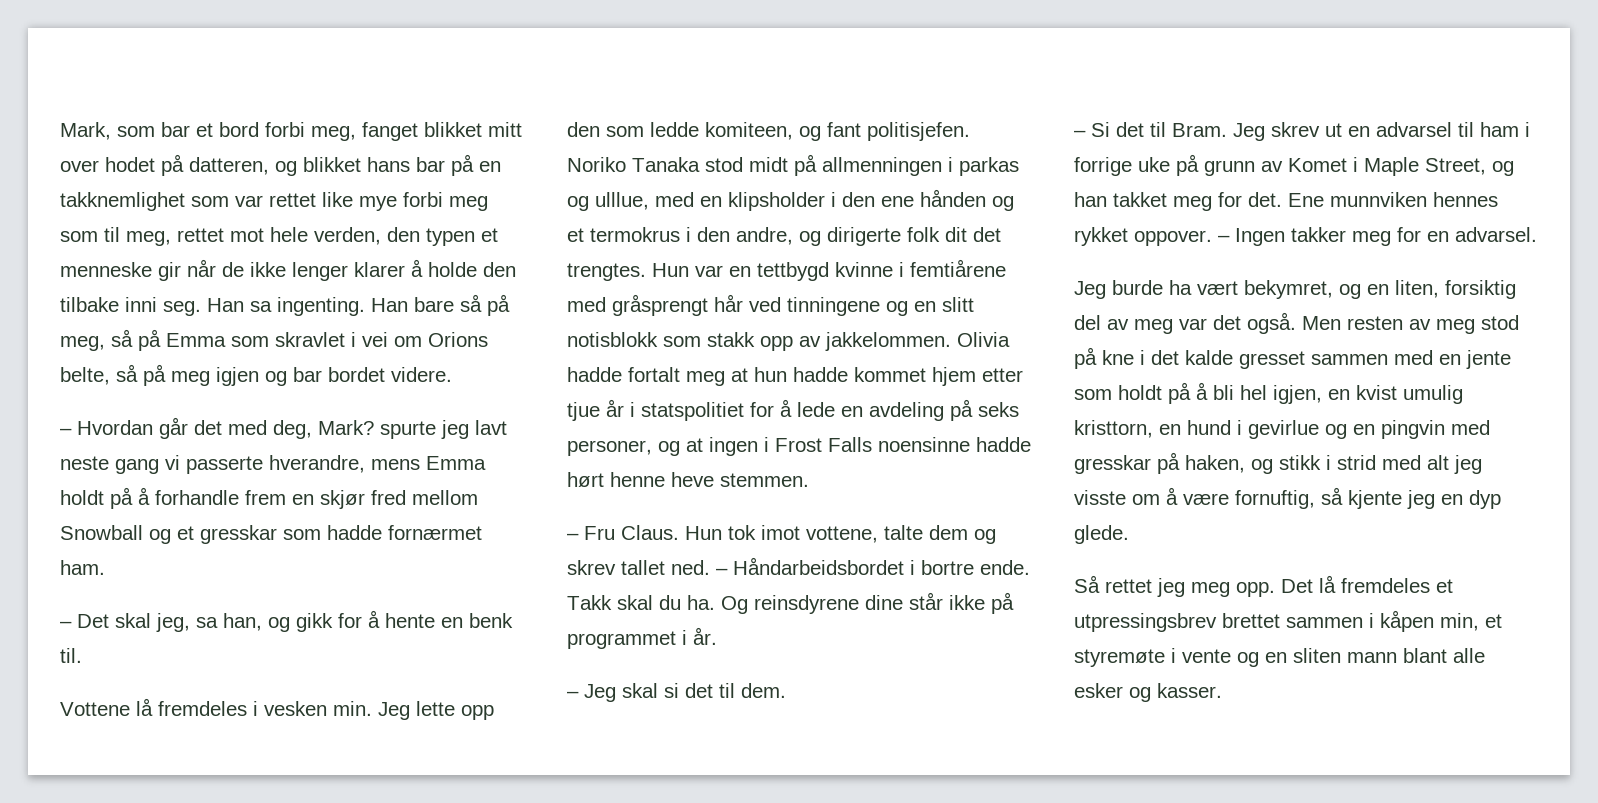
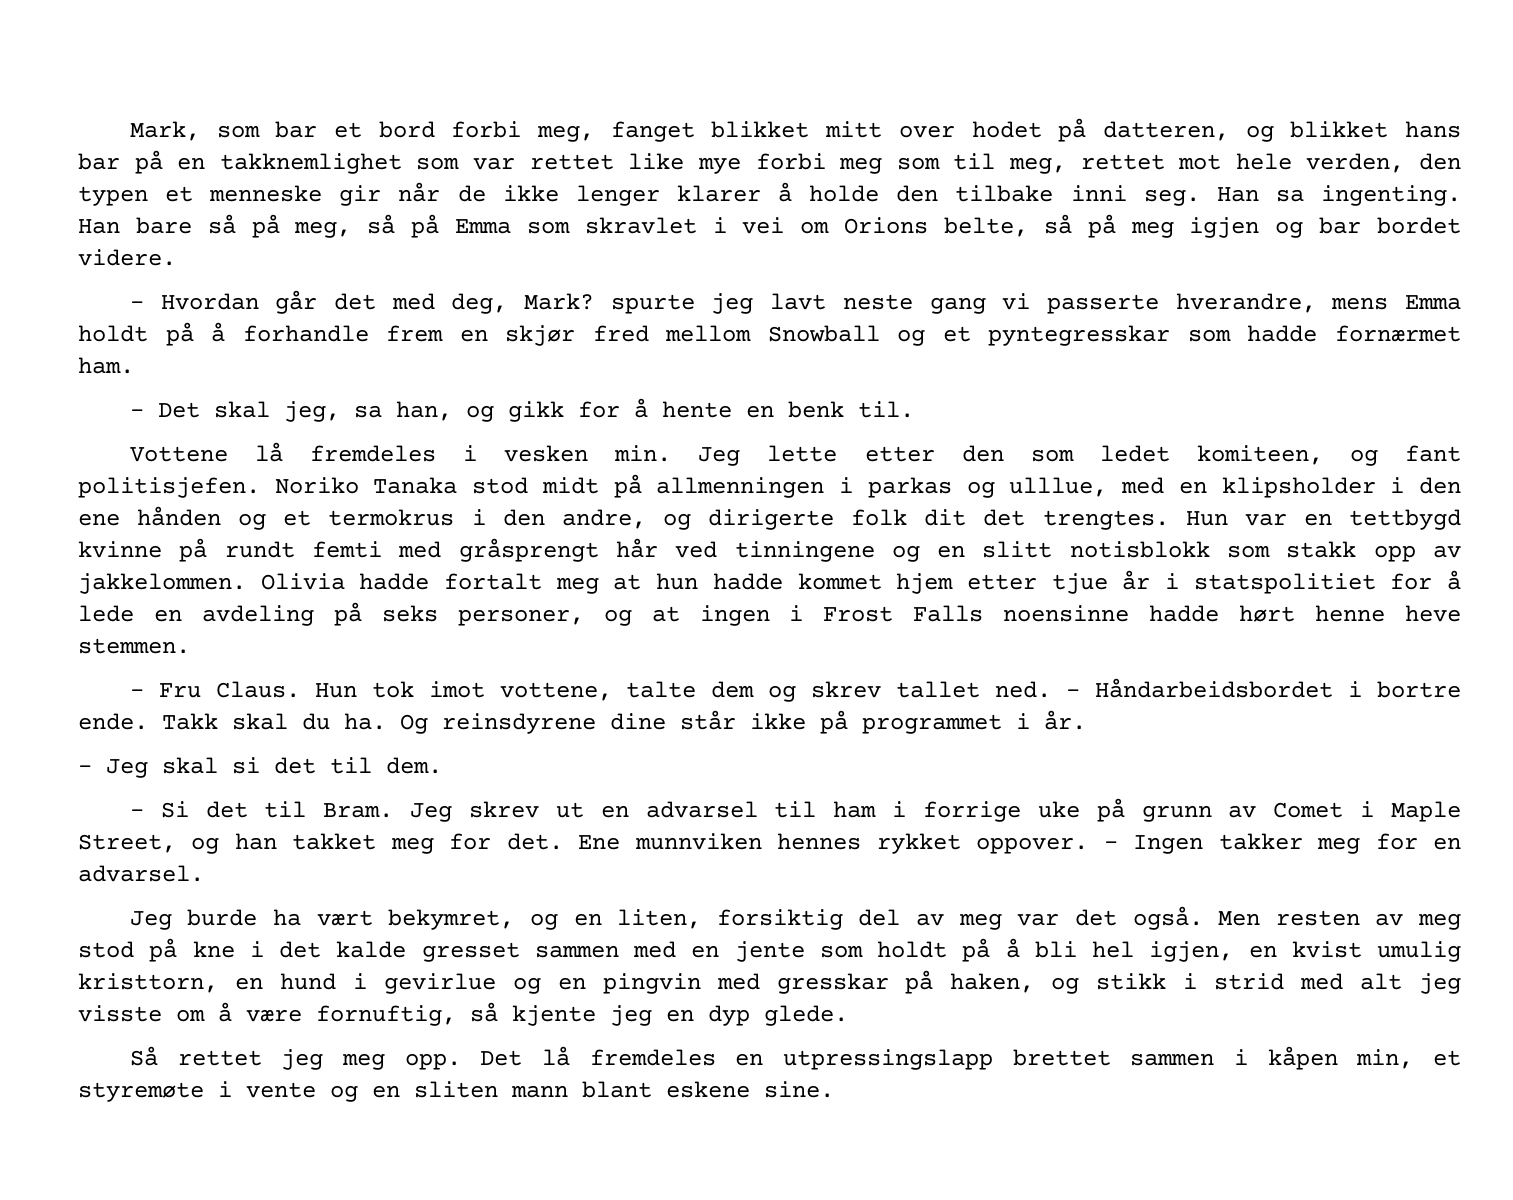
[200,525,277,544] gresskar -> [988,325,1171,346] pyntegresskar
[461,705,494,720] opp -> [864,446,935,462] etter
[650,122,699,137] ledde -> [1099,445,1170,462] ledet
[899,259,1006,277] i femtiårene -> [179,538,382,562] på rundt femti
[1288,158,1347,172] Komet -> [1273,802,1344,818] Comet
[1436,579,1453,593] [1074,613,1217,632] et utpressingsbrev -> [735,1049,993,1070] en utpressingslapp
[1453,648,1485,663] [1074,683,1222,702] alle esker og kasser. -> [666,1081,834,1098] eskene sine.

